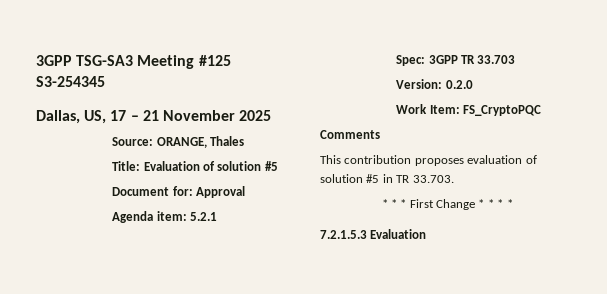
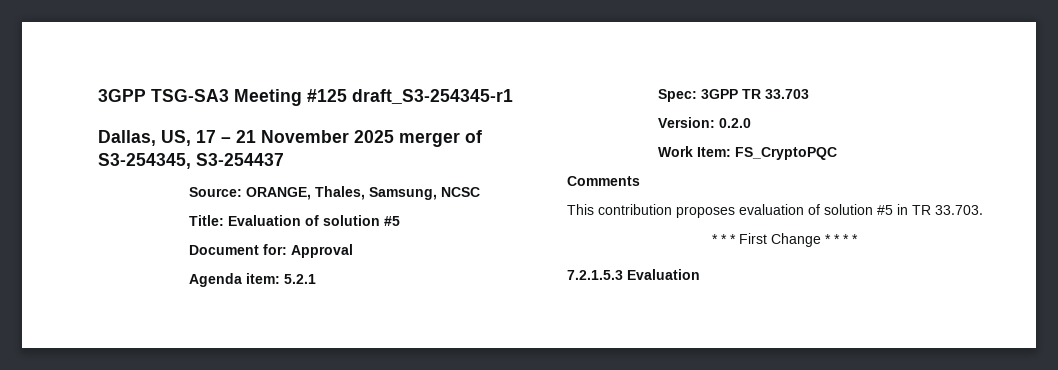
[36,76,105,87] S3-254345 -> [352,89,513,104] draft_S3-254345-r1
(272, 115) none -> [399,130,482,147] [98,153,284,169] merger of S3-254345, S3-254437
[209,136,244,146] Thales -> [315,186,481,200] Thales, Samsung, NCSC

